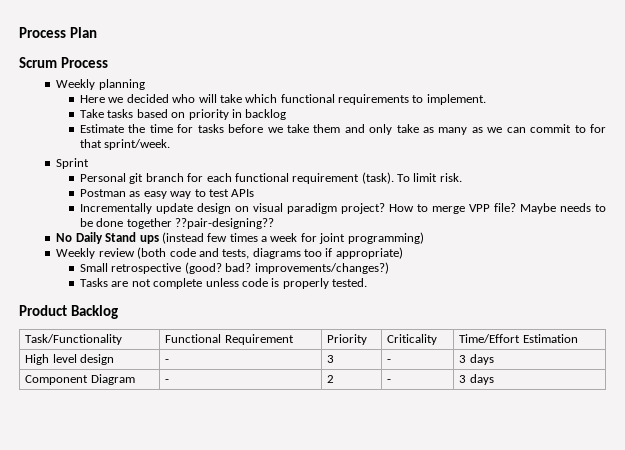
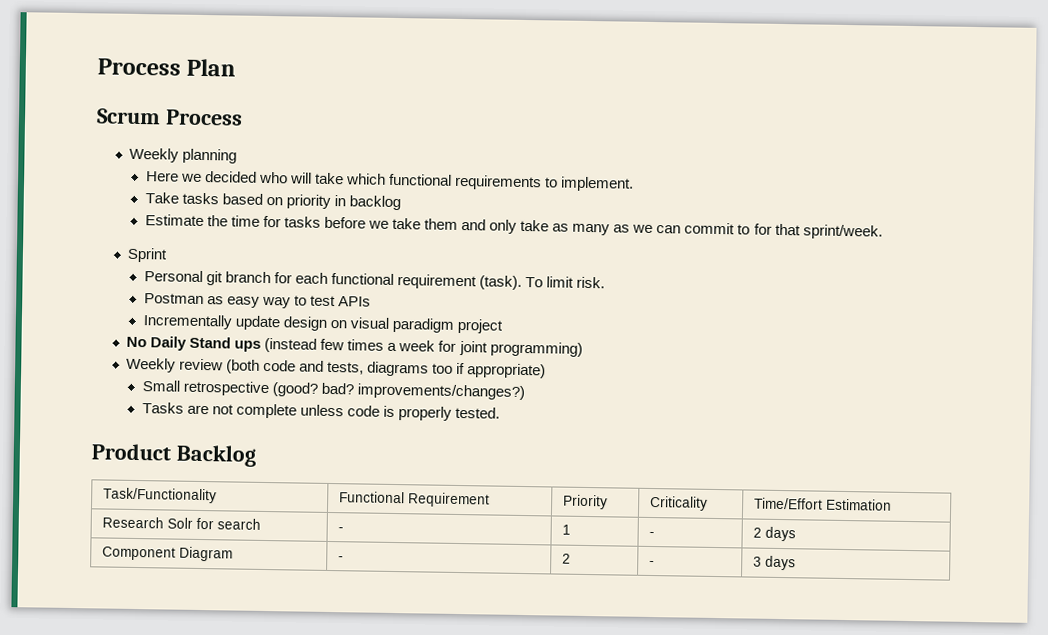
[341,203,606,214] [80,218,275,229] project? How to merge VPP file? Maybe needs to be done together ??pair-designing?? -> [456,318,503,334] project
[25,354,114,365] [165,359,170,363] [327,355,335,363] [387,359,392,363] [459,355,467,363] High level design | - | 3 | - | 3 -> [101,516,261,530] [337,527,344,532] [561,524,571,535] [648,531,655,537] [752,527,762,538] Research Solr for search | - | 1 | - | 2

